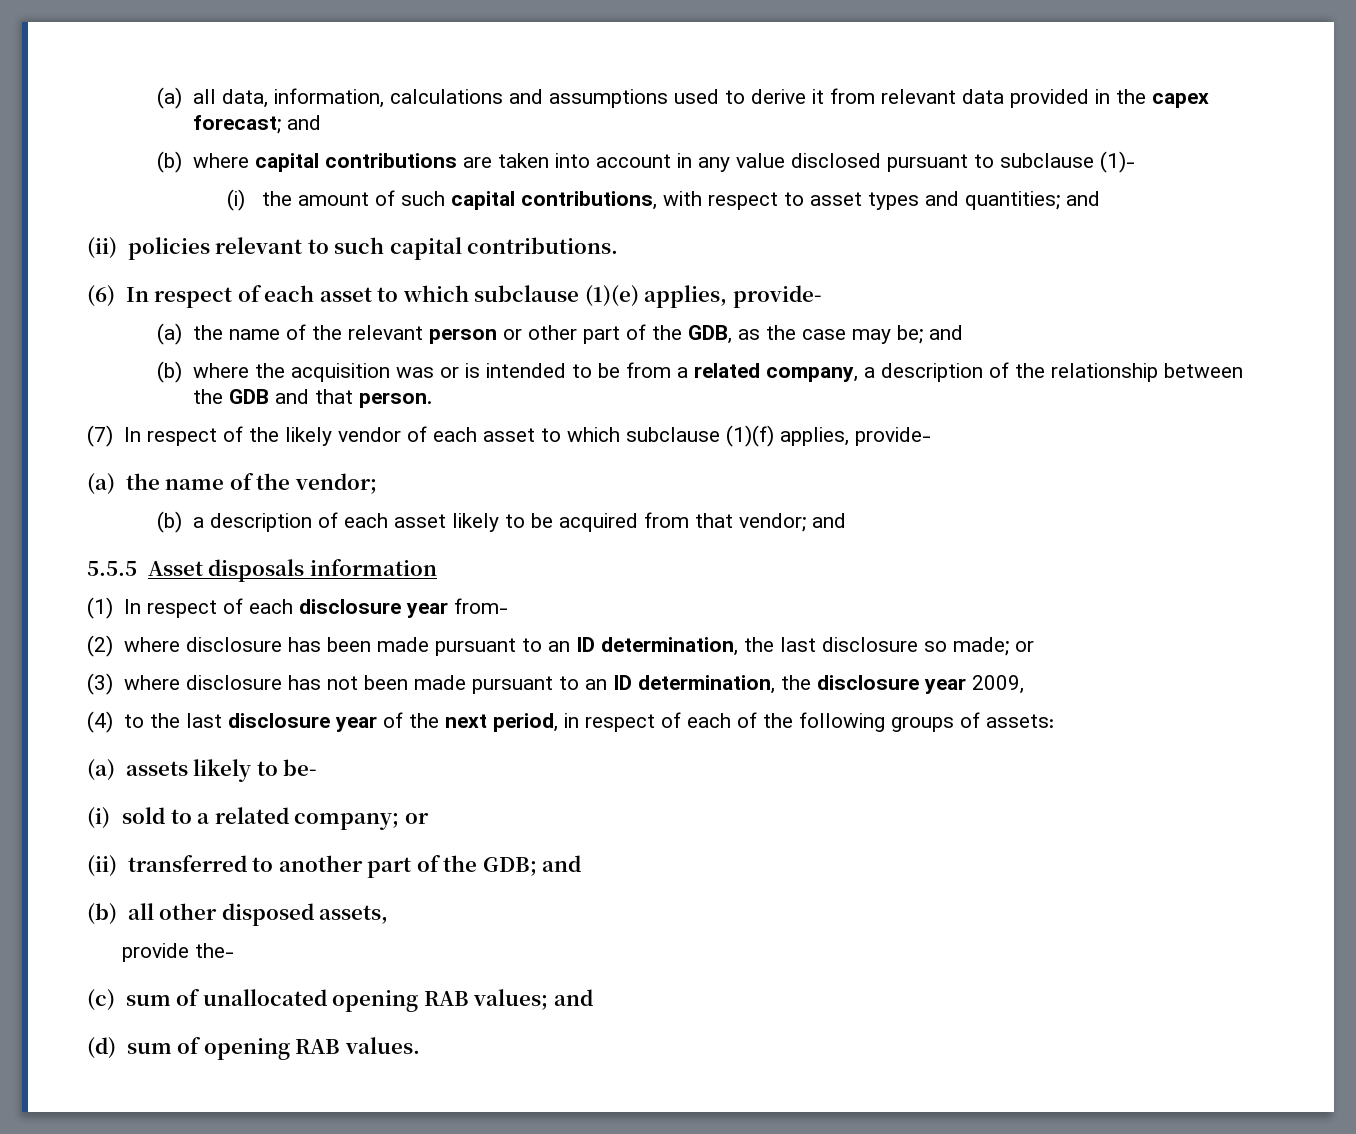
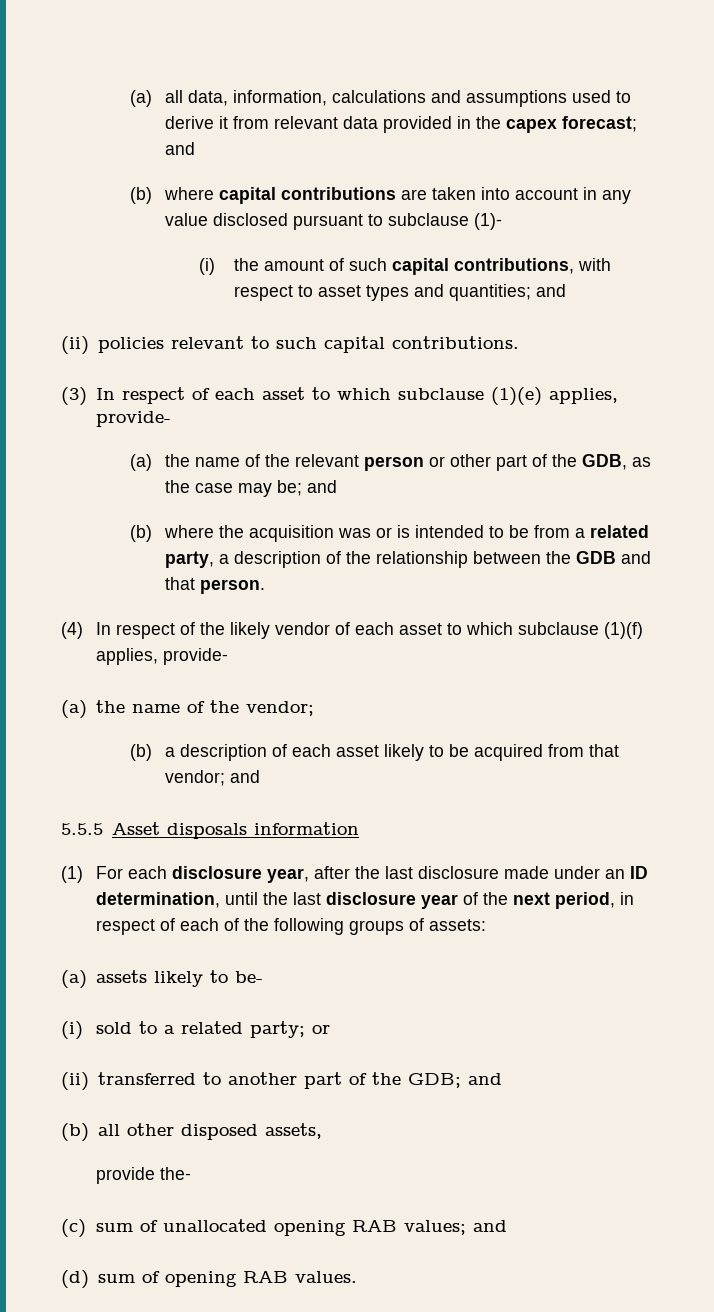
[87,285,115,307] (6) -> [61,387,87,406] (3)
[765,367,858,382] company, -> [164,551,214,568] party,
[87,425,113,447] (7) -> [61,622,83,639] (4)
[123,598,508,618] [87,635,1034,657] [87,673,1024,695] [87,711,144,733] In respect of each disclosure year from- // (2) where disclosure has been made pursuant to an ID determination, the last disclosure so made; or // (3) where disclosure has not been made pursuant to an ID determination, the disclosure year 2009, // (4) to -> [95,866,648,883] [95,892,258,908] For each disclosure year, after the last disclosure made under an ID determination, until
[294,813,400,830] company; -> [249,1021,305,1038] party;

